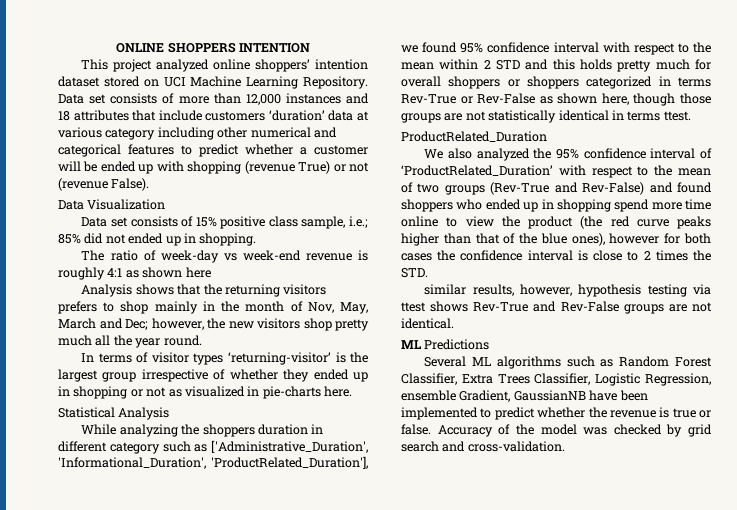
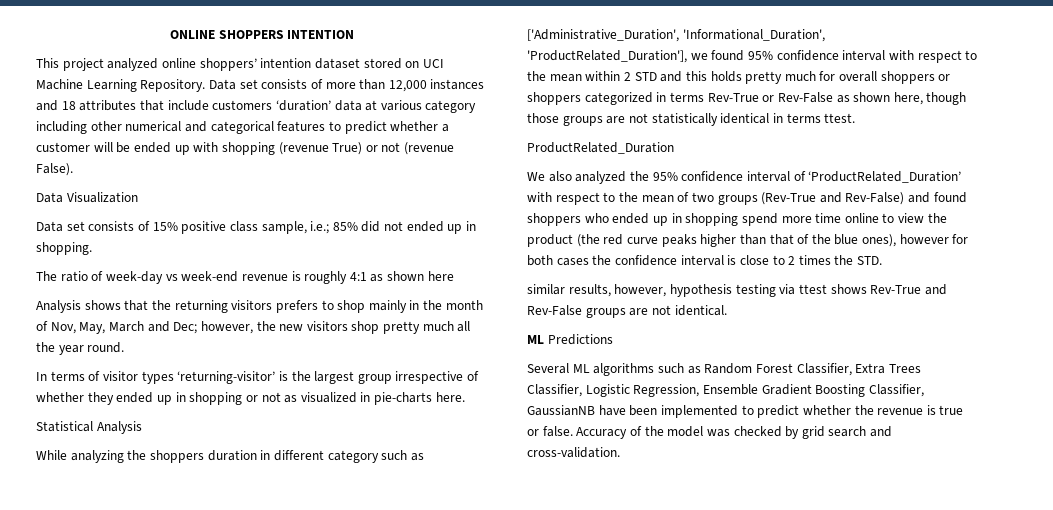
[401,390,511,402] ensemble Gradient, -> [702,384,924,397] Ensemble Gradient Boosting Classifier,

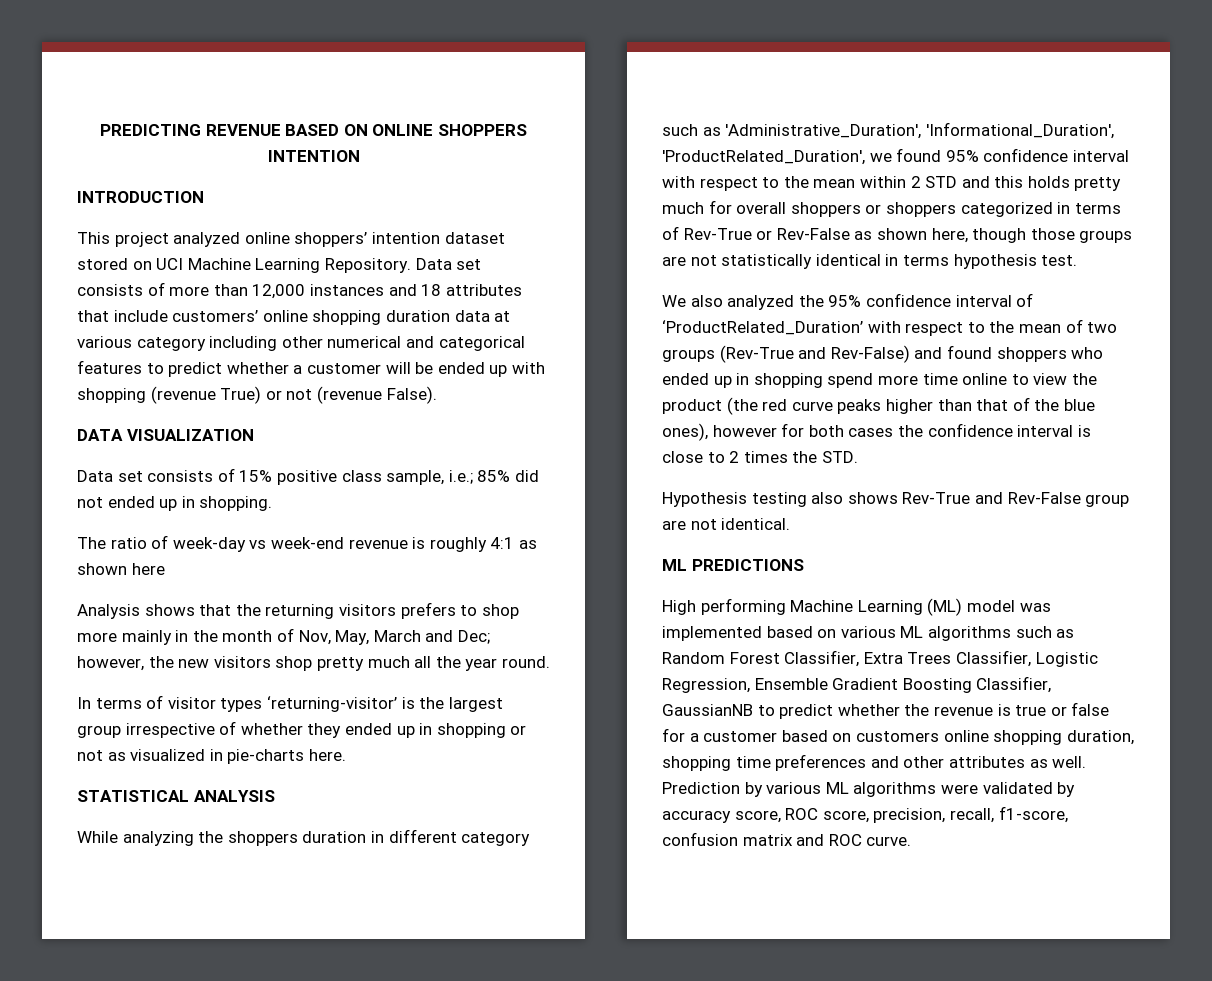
(169, 34) none -> [100,124,368,136] PREDICTING REVENUE BASED ON
(355, 34) none -> [77,191,204,203] // INTRODUCTION
[212,100,331,111] customers ‘duration’ -> [172,310,450,325] customers’ online shopping duration
[36,192,138,203] Data Visualization -> [77,429,254,441] DATA VISUALIZATION
(366, 306) none -> [77,632,117,642] more
[36,421,142,434] Statistical Analysis -> [77,790,275,802] STATISTICAL ANALYSIS
[527,29,825,42] [527,50,687,63] ['Administrative_Duration', 'Informational_Duration', 'ProductRelated_Duration'], -> [725,122,1114,139] [662,150,865,165] 'Administrative_Duration', 'Informational_Duration', 'ProductRelated_Duration',
(704, 97) none -> [662,226,679,240] of
[824,113,856,123] [527,142,674,154] ttest. // ProductRelated_Duration -> [953,254,1078,269] hypothesis test.
[527,284,827,297] similar results, however, hypothesis testing via ttest -> [662,492,844,507] Hypothesis testing also
[585,308,626,318] groups -> [1085,494,1130,507] group
[547,334,613,345] [527,363,569,374] Predictions // Several -> [691,559,804,571] [662,598,1051,616] [662,626,896,641] PREDICTIONS // High performing Machine Learning (ML) model was implemented based on various
[598,405,738,418] have been implemented -> (753, 710) none
[542,426,893,439] [527,447,620,458] false. Accuracy of the model was checked by grid search and cross-validation. -> [1071,702,1110,716] [662,728,1134,745] [662,754,1087,771] [662,782,1076,797] [662,806,1068,823] [662,832,912,846] false for a customer based on customers online shopping duration, shopping time preferences and other attributes as well. Prediction by various ML algorithms were validated by accuracy score, ROC score, precision, recall, f1-score, confusion matrix and ROC curve.

